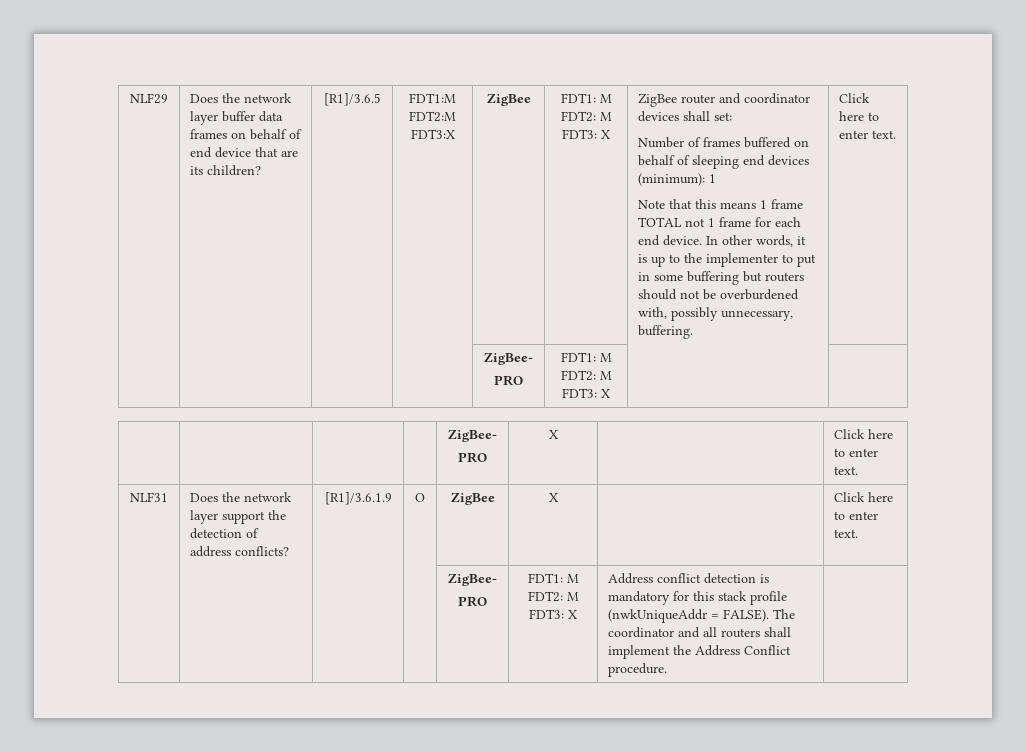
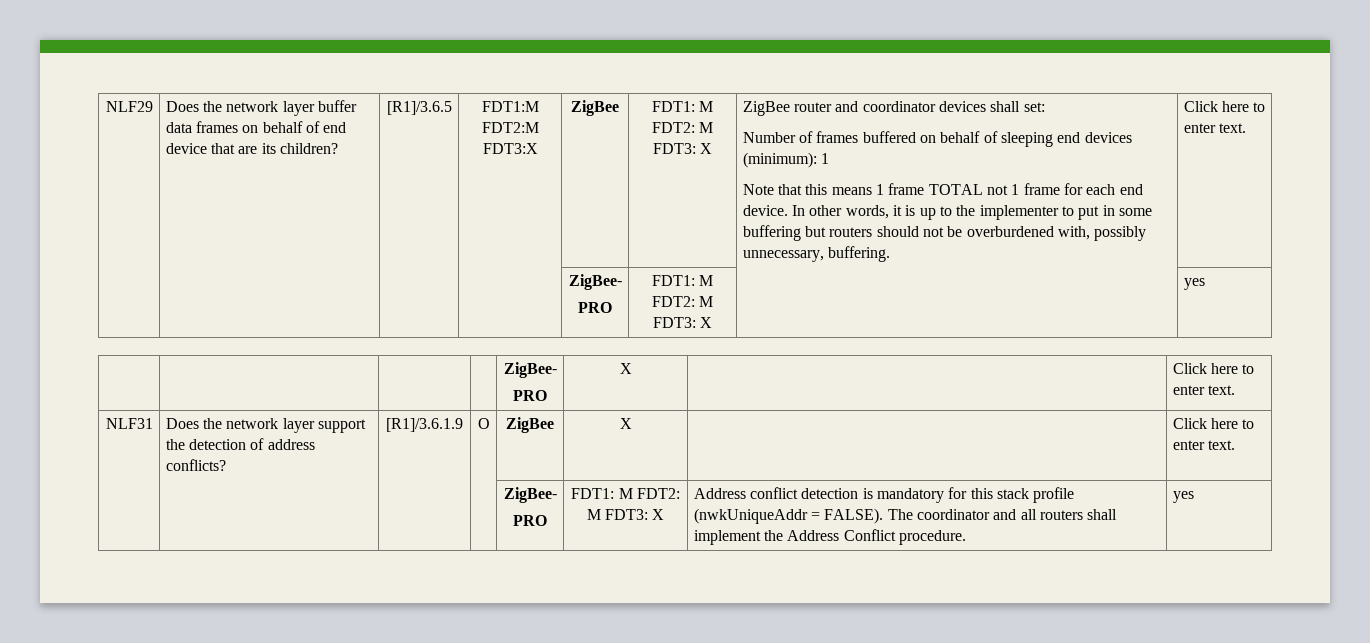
(611, 393) none -> [1183,278,1205,290] yes
(668, 670) none -> [1172,491,1194,503] yes

